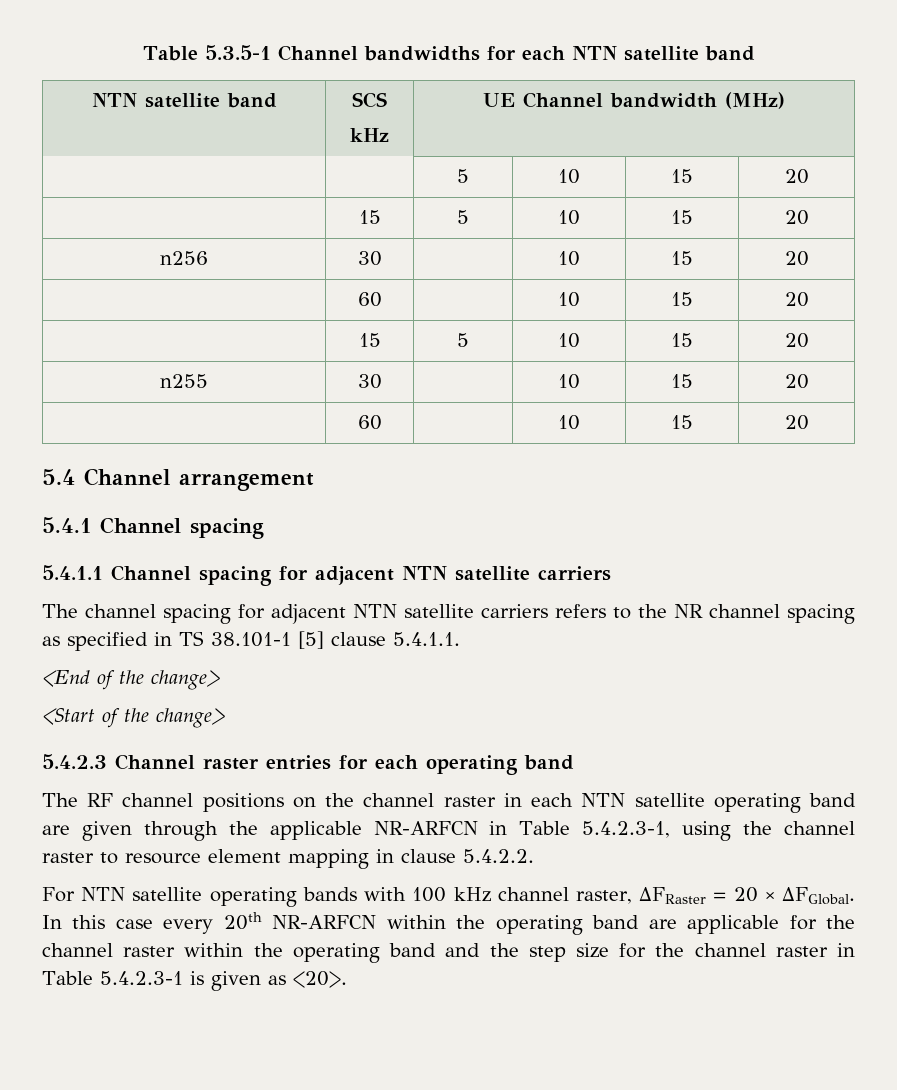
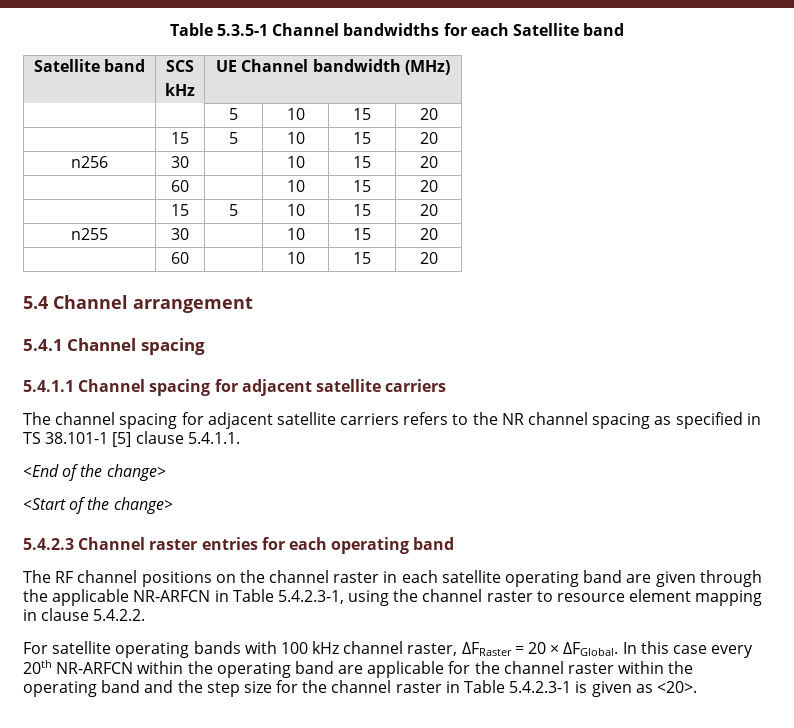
[571,46,755,61] [91,93,220,108] NTN satellite band // NTN satellite -> [512,23,625,36] [33,59,100,72] Satellite band // Satellite
[402,566,447,580] NTN -> (312, 387) none
[353,604,397,618] NTN -> (273, 420) none
[581,793,626,807] NTN -> (438, 576) none
[81,887,126,901] NTN -> (48, 648) none

